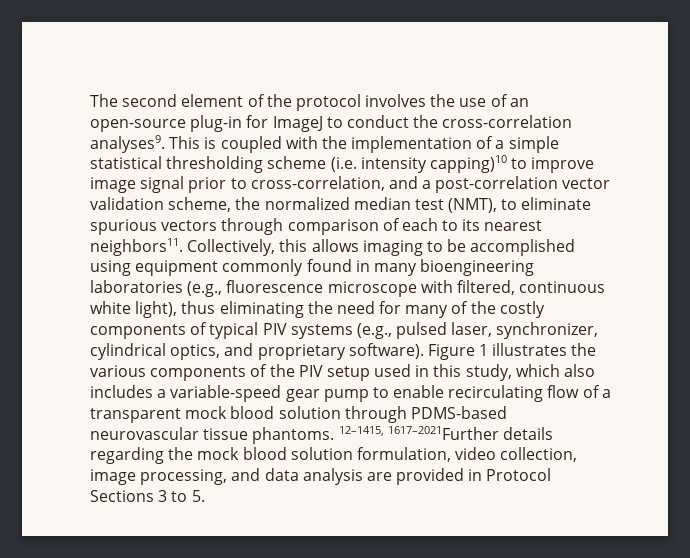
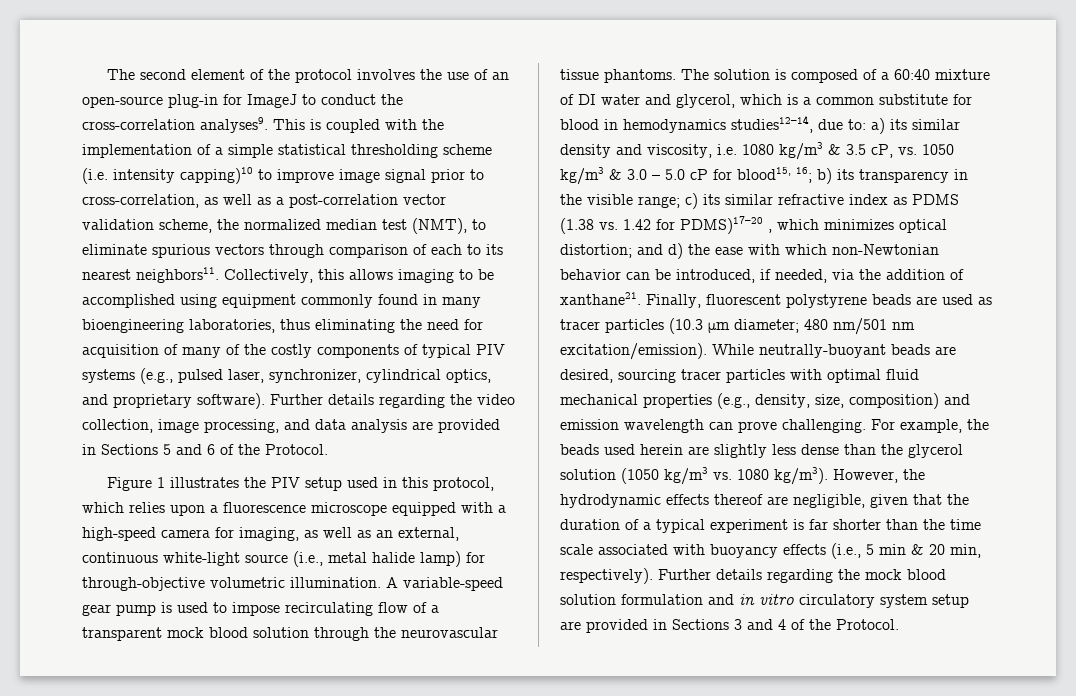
[388,176,418,189] and -> [204,194,271,205] as well as
[90,280,606,297] [90,301,178,318] laboratories (e.g., fluorescence microscope with filtered, continuous white light), -> [189,319,275,333] laboratories,
(402, 307) none -> [82,344,178,358] acquisition of
[427,343,597,360] [90,364,596,381] [90,385,611,402] [90,406,507,423] [90,426,553,444] [90,447,451,464] Figure 1 illustrates the various components of the PIV setup used in this study, which also includes a variable-speed gear pump to enable recirculating flow of a transparent mock blood solution through PDMS-based neurovascular tissue phantoms. 12–1415, 1617–2021Further details regarding the mock blood solution formulation, -> [270,394,472,408] Further details regarding the
[486,468,552,481] [90,490,205,502] Protocol Sections 3 to 5. -> [101,444,328,455] [106,477,494,491] [82,502,506,516] [82,527,459,541] [82,551,485,567] [82,577,503,591] [82,602,439,616] [82,627,498,641] [560,69,990,83] [560,94,972,108] [560,115,960,134] [560,142,954,160] [560,167,968,185] [560,193,959,209] [560,216,947,234] [560,243,939,259] [560,269,964,283] [560,292,992,308] [560,318,915,335] [560,343,956,360] [560,369,919,383] [560,393,970,409] [560,419,989,433] [560,444,963,458] [560,467,925,485] [560,494,969,508] [560,519,981,533] [560,543,981,559] [560,568,946,584] [560,594,969,608] [560,619,899,633] Sections 5 and 6 of the Protocol. // Figure 1 illustrates the PIV setup used in this protocol, which relies upon a fluorescence microscope equipped with a high-speed camera for imaging, as well as an external, continuous white-light source (i.e., metal halide lamp) for through-objective volumetric illumination. A variable-speed gear pump is used to impose recirculating flow of a transparent mock blood solution through the neurovascular tissue phantoms. The solution is composed of a 60:40 mixture of DI water and glycerol, which is a common substitute for blood in hemodynamics studies12–14, due to: a) its similar density and viscosity, i.e. 1080 kg/m3 & 3.5 cP, vs. 1050 kg/m3 & 3.0 – 5.0 cP for blood15, 16; b) its transparency in the visible range; c) its similar refractive index as PDMS (1.38 vs. 1.42 for PDMS)17–20 , which minimizes optical distortion; and d) the ease with which non-Newtonian behavior can be introduced, if needed, via the addition of xanthane21. Finally, fluorescent polystyrene beads are used as tracer particles (10.3 μm diameter; 480 nm/501 nm excitation/emission). While neutrally-buoyant beads are desired, sourcing tracer particles with optimal fluid mechanical properties (e.g., density, size, composition) and emission wavelength can prove challenging. For example, the beads used herein are slightly less dense than the glycerol solution (1050 kg/m3 vs. 1080 kg/m3). However, the hydrodynamic effects thereof are negligible, given that the duration of a typical experiment is far shorter than the time scale associated with buoyancy effects (i.e., 5 min & 20 min, respectively). Further details regarding the mock blood solution formulation and in vitro circulatory system setup are provided in Sections 3 and 4 of the Protocol.

